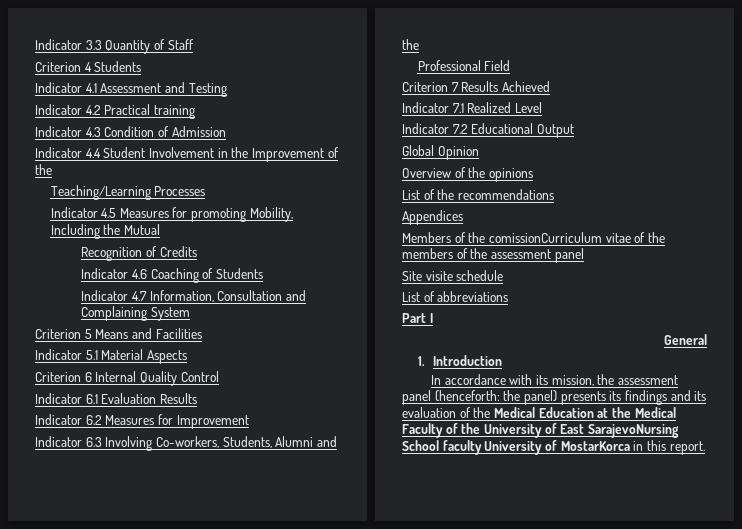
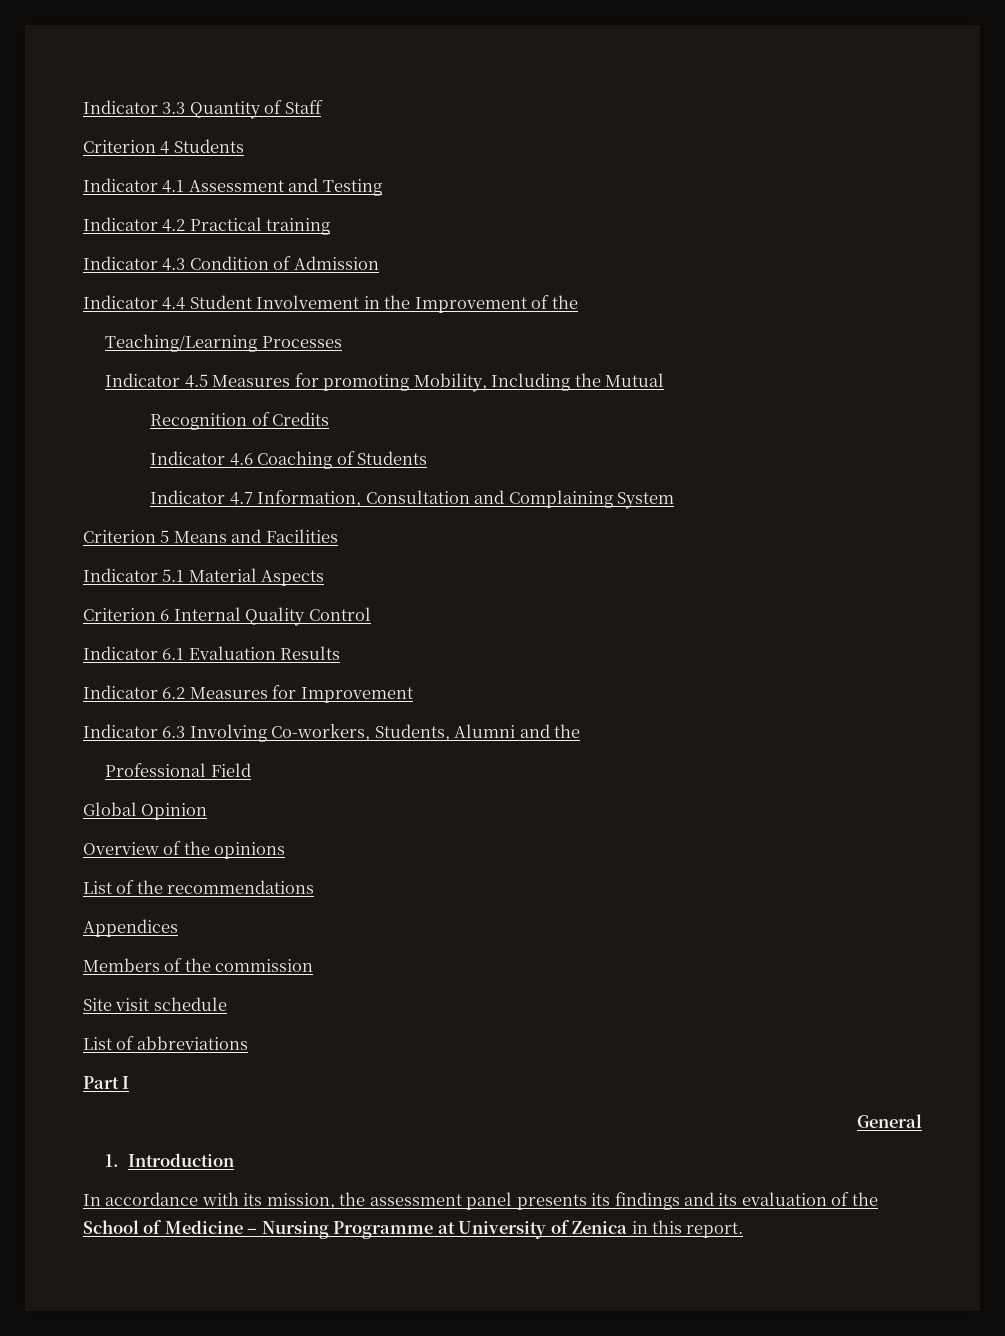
[402,81,550,92] [402,102,542,113] [402,123,574,138] // Criterion 7 Results Achieved // Indicator 7.1 Realized Level // Indicator 7.2 Educational Output -> (251, 770) none
[488,232,665,243] [402,248,584,263] comissionCurriculum vitae of the members of the assessment panel -> [215,959,314,972] commission
[425,271,453,281] visite -> [115,998,150,1011] visit
[434,390,557,405] (henceforth: the panel) -> (513, 1201) none
[493,407,676,418] [402,423,679,438] [402,440,630,455] Medical Education at the Medical Faculty of the University of East SarajevoNursing School faculty University of MostarKorca -> [83,1220,628,1239] School of Medicine – Nursing Programme at University of Zenica

